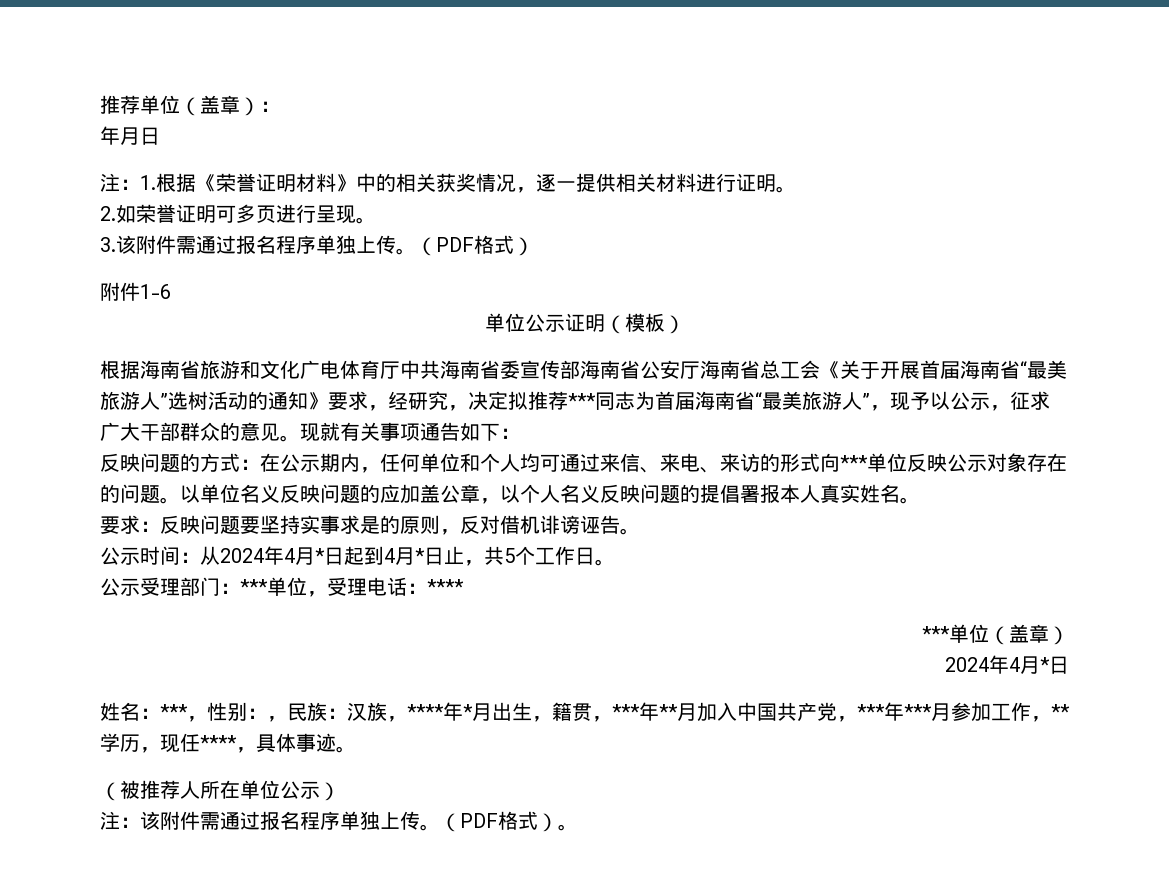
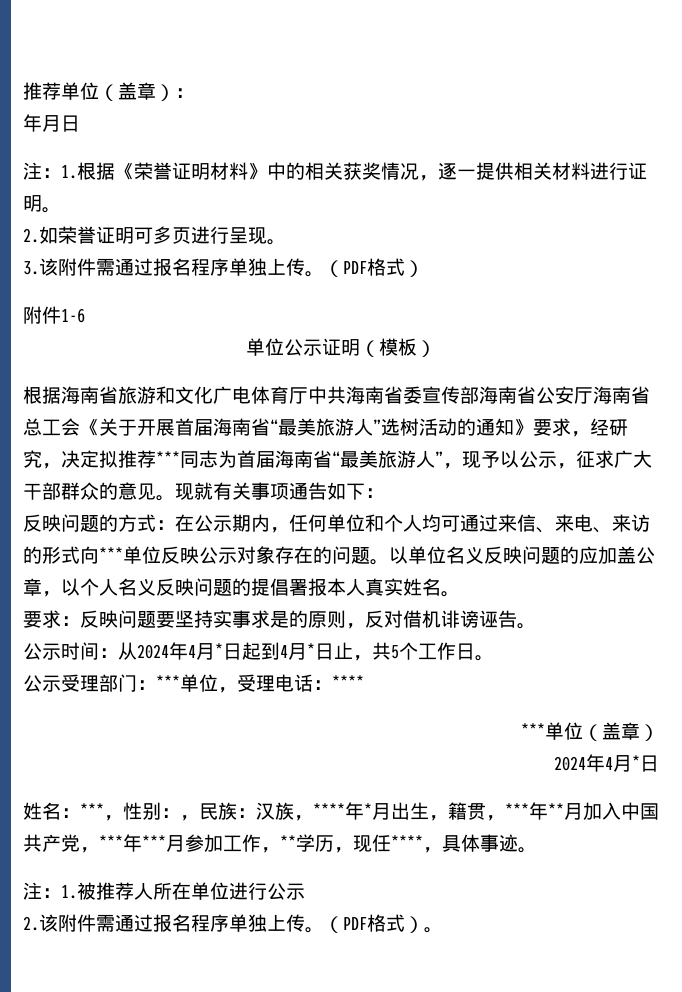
[100,782,120,801] （ -> [23,882,77,900] 注：1.
[280,781,340,801] [100,811,140,830] 公示） // 注： -> [229,882,305,900] [23,916,39,931] 进行公示 // 2.

